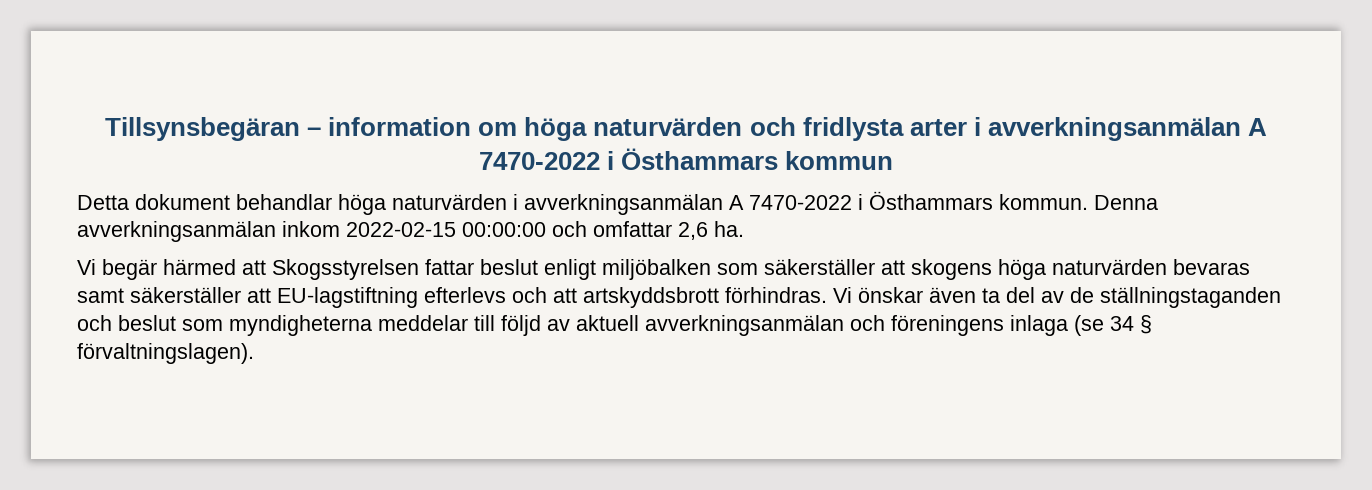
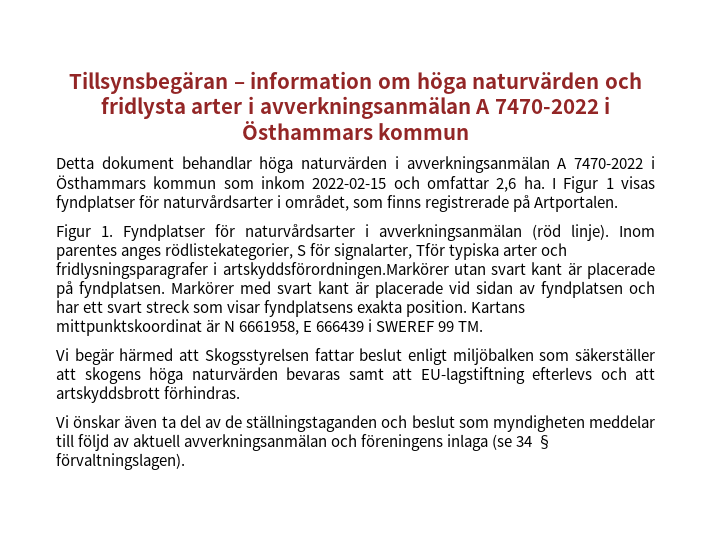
[999,194,1158,210] [77,221,276,242] kommun. Denna avverkningsanmälan -> [153,176,254,189] kommun som
[462,222,546,237] 00:00:00 -> (387, 183) none
(744, 229) none -> [551,176,655,193] [56,195,619,212] [56,224,655,241] [56,243,568,260] [56,262,655,279] [56,281,655,298] [56,300,526,317] [56,319,484,336] I Figur 1 visas fyndplatser för naturvårdsarter i området, som finns registrerade på Artportalen. // Figur 1. Fyndplatser för naturvårdsarter i avverkningsanmälan (röd linje). Inom parentes anges rödlistekategorier, S för signalarter, Tför typiska arter och fridlysningsparagrafer i artskyddsförordningen.Markörer utan svart kant är placerade på fyndplatsen. Markörer med svart kant är placerade vid sidan av fyndplatsen och har ett svart streck som visar fyndplatsens exakta position. Kartans mittpunktskoordinat är N 6661958, E 666439 i SWEREF 99 TM.
[130,287,241,303] säkerställer -> (384, 374) none
(827, 295) none -> (241, 392) //
[229,315,372,336] myndigheterna -> [492,415,585,432] myndigheten

